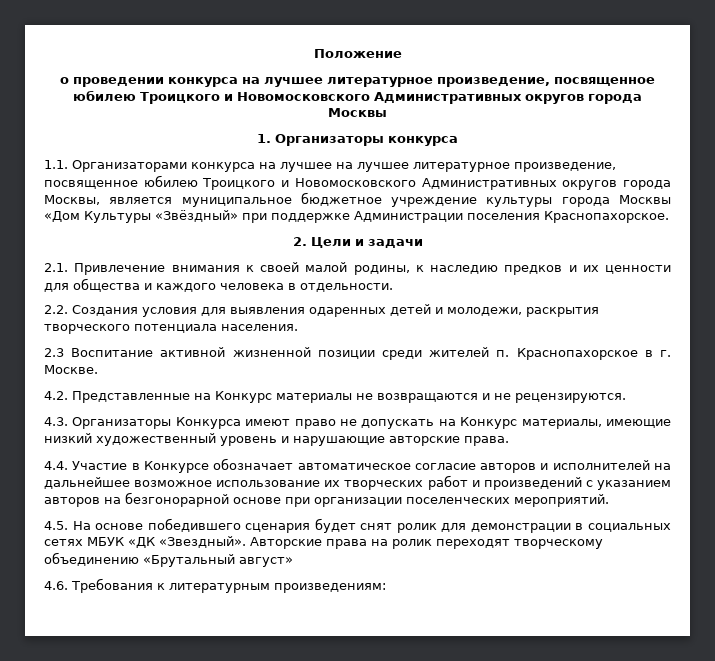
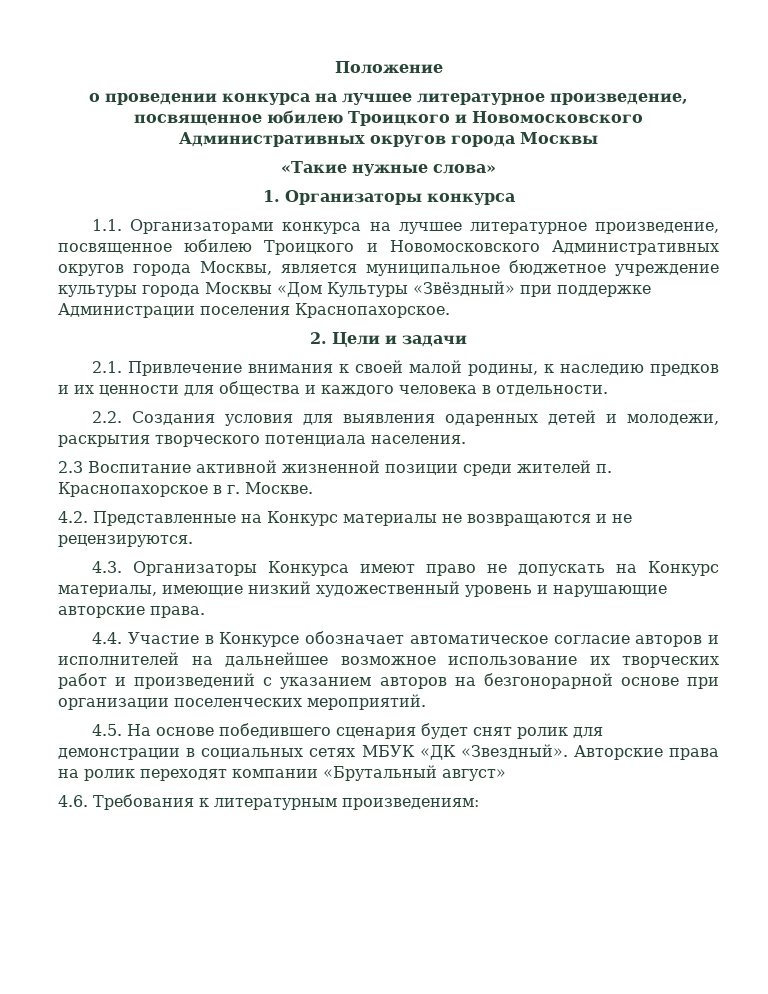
(387, 112) none -> [281,161,496,176] // «Такие нужные слова»
[336,162,409,172] на лучшее -> (462, 228) none
[514,539,603,549] [44,552,139,566] творческому объединению -> [232,769,318,778] компании

